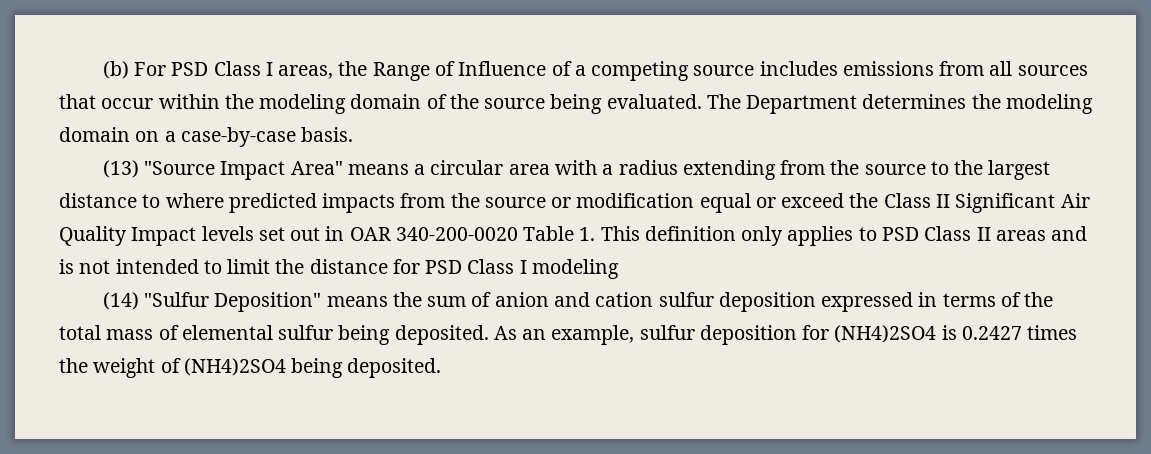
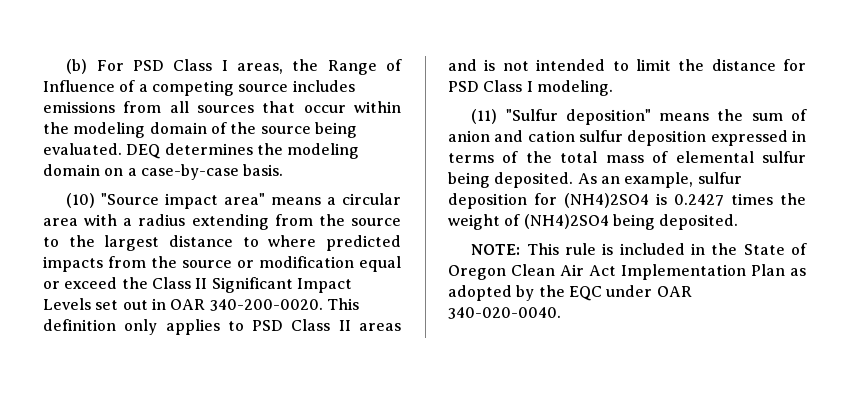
[706,94,858,114] The Department -> [126,144,162,159] DEQ
[102,160,343,180] (13) "Source Impact Area" -> [66,193,266,209] (10) "Source impact area"
[1060,193,1090,208] [59,226,254,246] Air Quality Impact levels -> [296,278,352,293] [43,298,91,310] Impact Levels
[395,226,596,241] 340-200-0020 Table 1. -> [209,299,323,311] 340-200-0020.
[531,259,619,279] [102,292,322,312] modeling // (14) "Sulfur Deposition" -> [536,80,613,96] [471,109,651,125] modeling. // (11) "Sulfur deposition"
(442, 368) none -> [471,243,807,255] [448,264,806,280] [448,285,692,301] [448,307,561,319] // NOTE: This rule is included in the State of Oregon Clean Air Act Implementation Plan as adopted by the EQC under OAR 340-020-0040.

